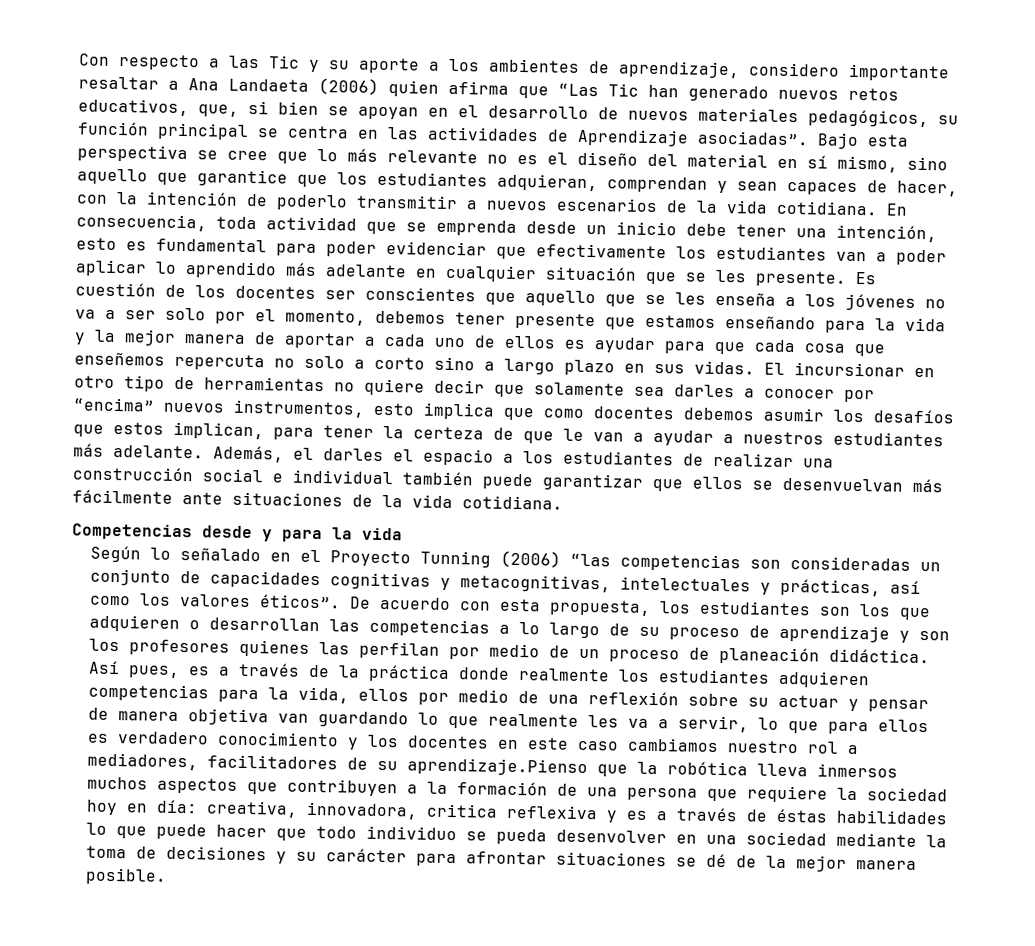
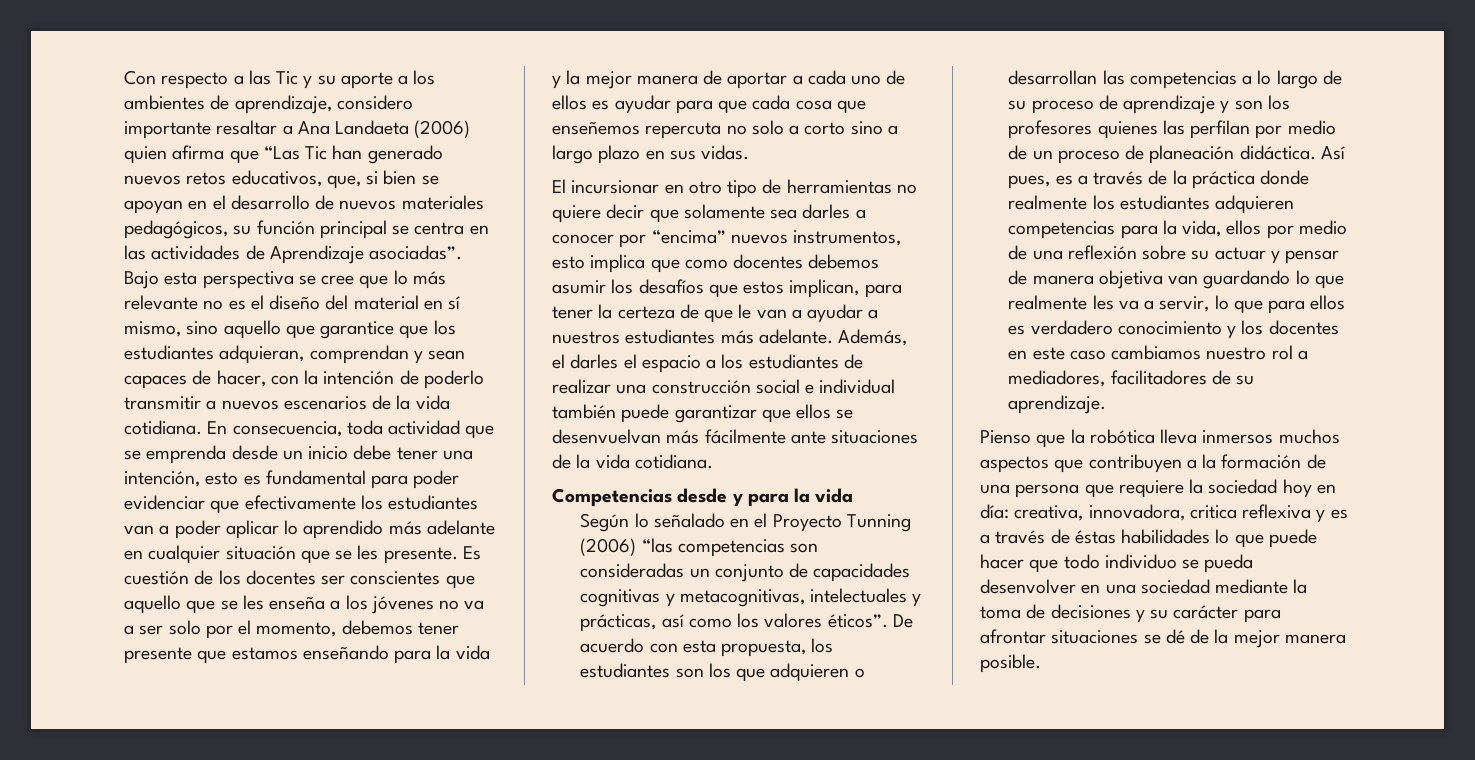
(755, 367) none -> (750, 152) //
[407,757,589,777] aprendizaje.Pienso -> [1008,395,1107,414] [980,430,1031,444] aprendizaje. // Pienso

